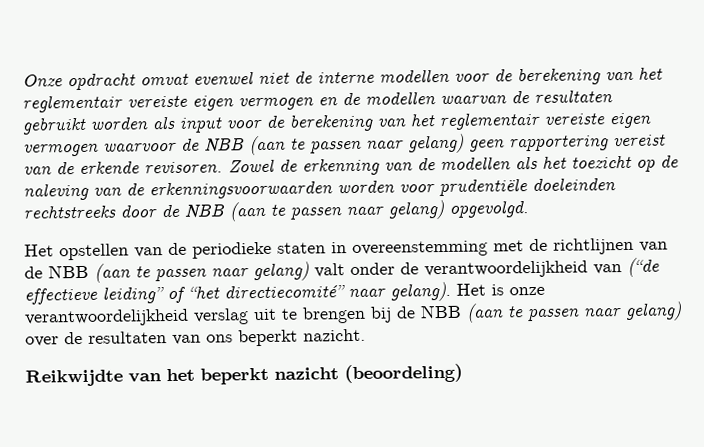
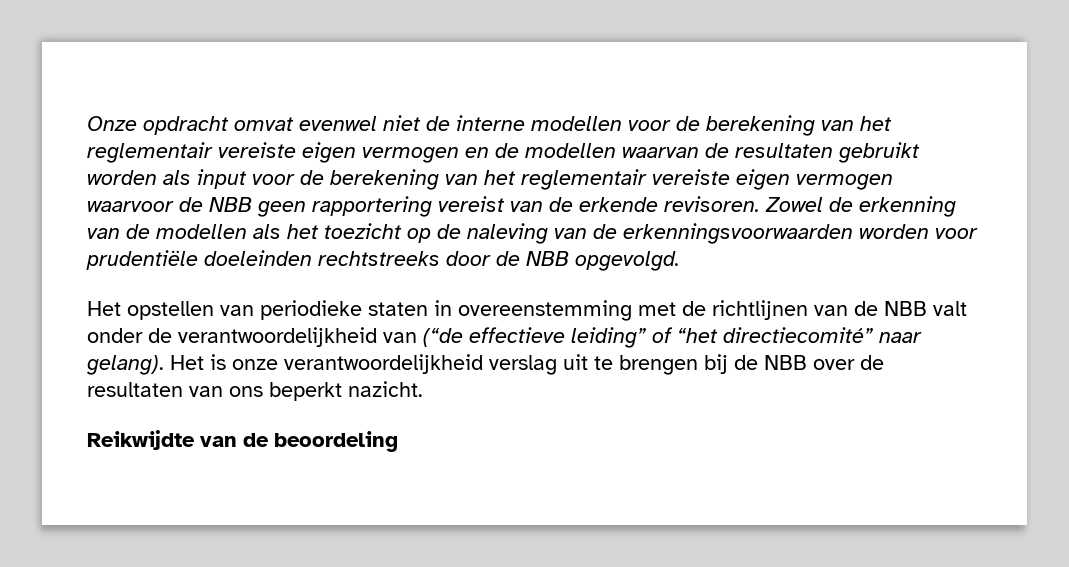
[249,133,464,156] (aan te passen naar gelang) -> (252, 204) none
[229,199,444,222] (aan te passen naar gelang) -> (569, 258) none
[168,242,187,256] de -> (254, 310) none
[94,261,309,283] (aan te passen naar gelang) -> (927, 308) none
[466,301,682,323] (aan te passen naar gelang) -> (807, 362) none
[166,363,463,385] het beperkt nazicht (beoordeling) -> [243,431,398,452] de beoordeling

